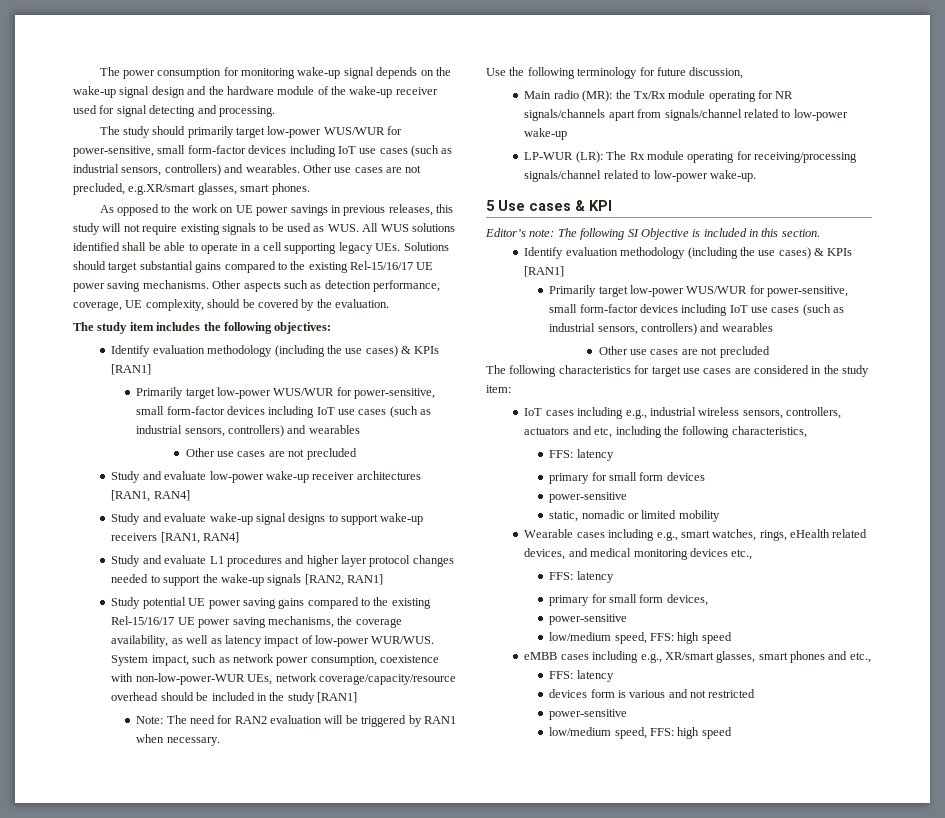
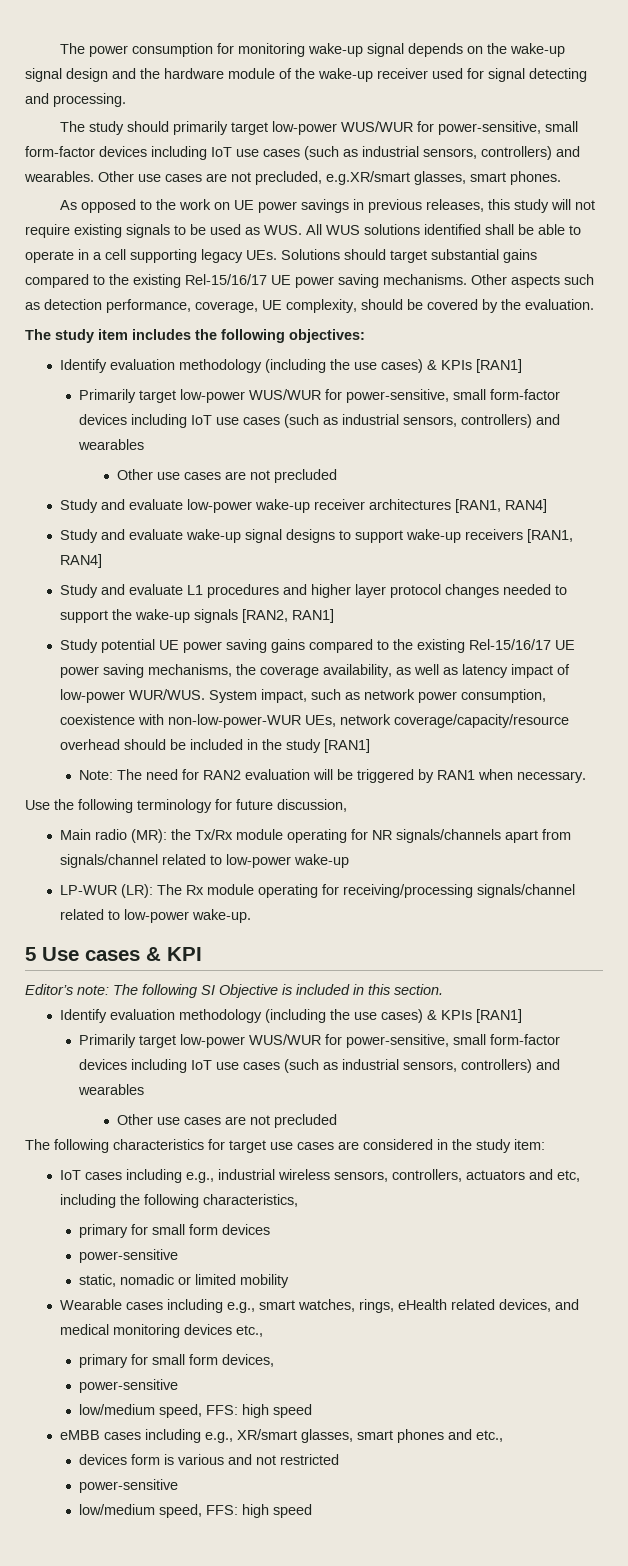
[549,449,614,461] // FFS: latency -> (298, 1200) none
[549,571,614,583] // FFS: latency -> (263, 1331) none
[549,670,614,682] // FFS: latency -> (503, 1436) none

